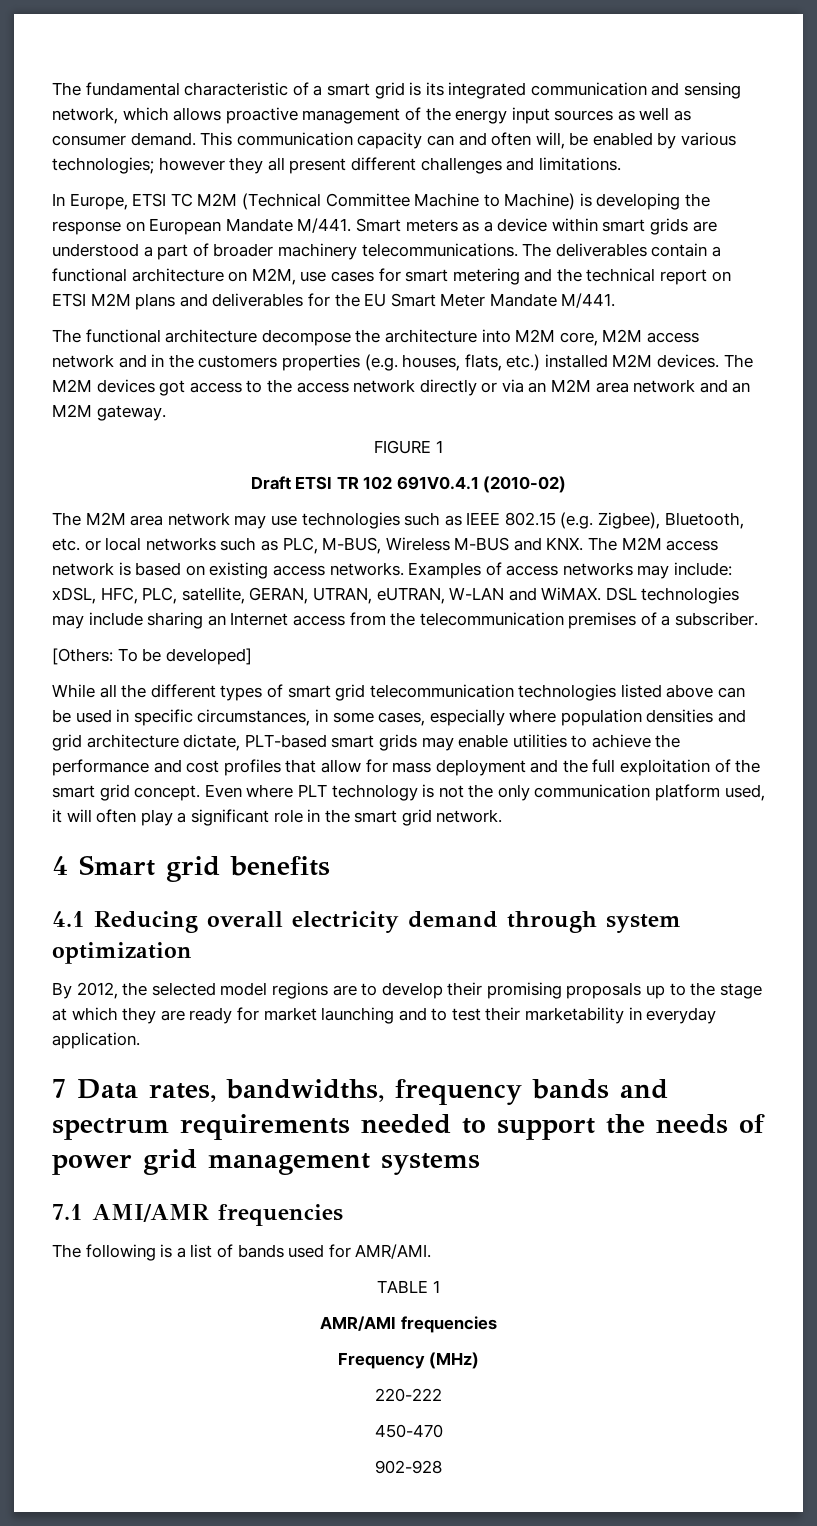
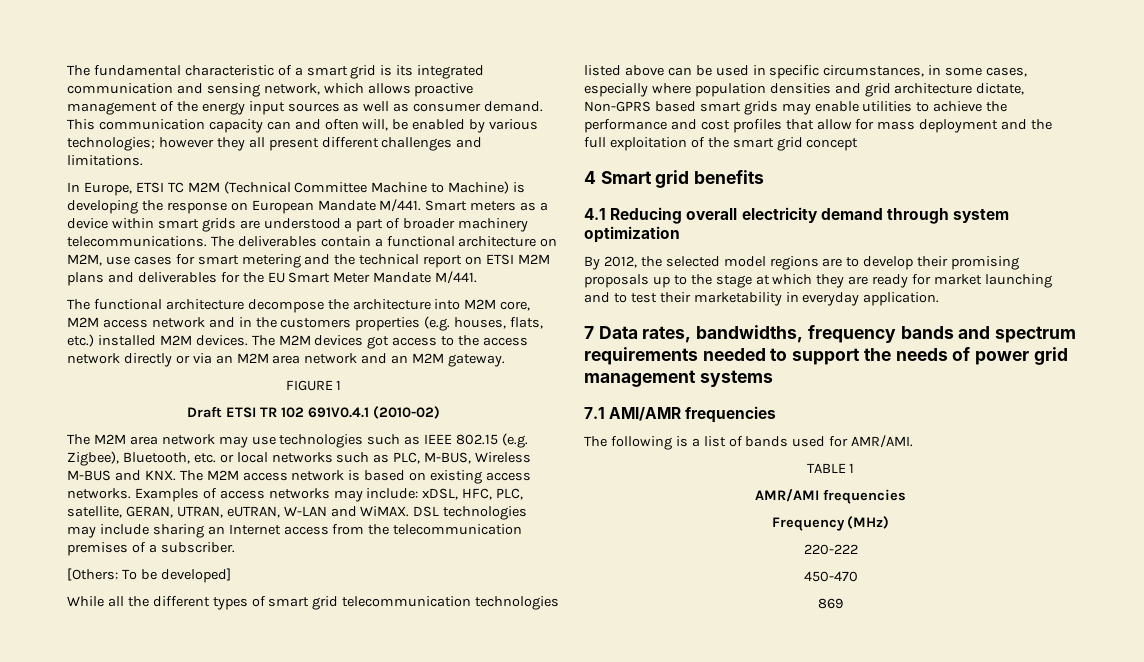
[244,734,327,748] PLT-based -> [584,101,696,112] Non-GPRS based
[134,784,765,801] [52,809,503,826] concept. Even where PLT technology is not the only communication platform used, it will often play a significant role in the smart grid network. -> [806,138,859,151] concept
[375,1460,442,1474] 902-928 -> [818,598,843,609] 869

